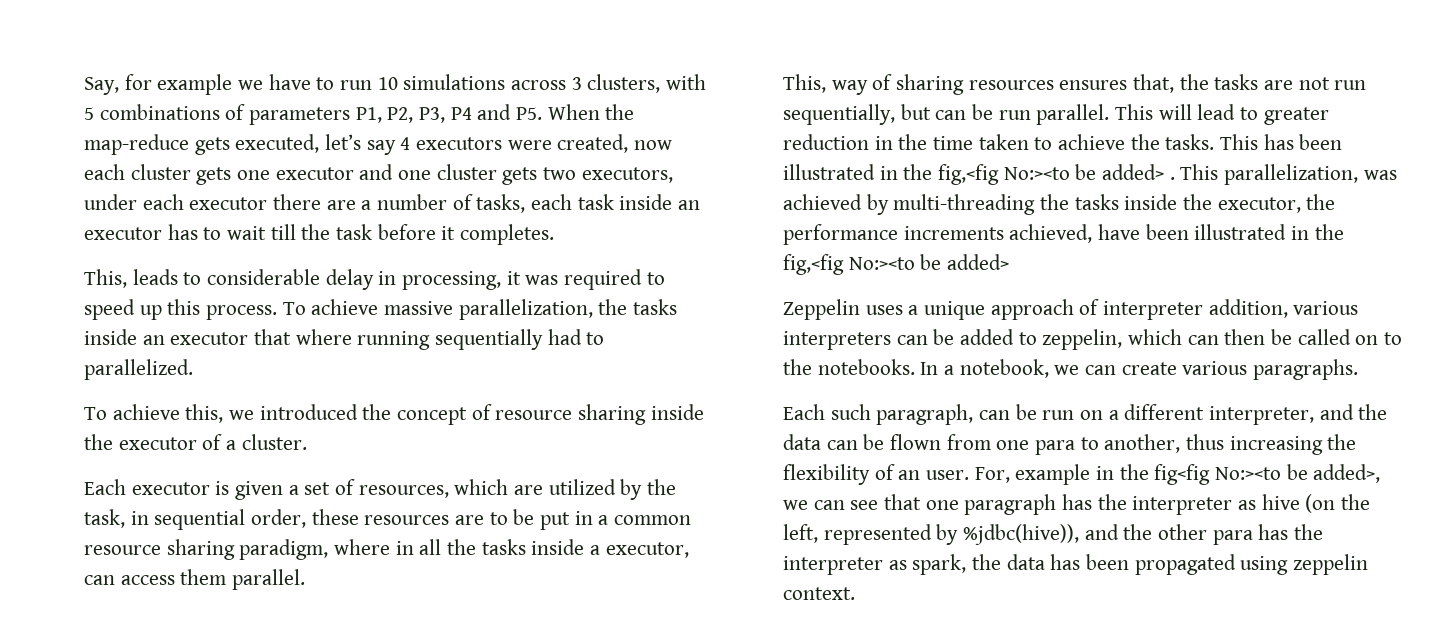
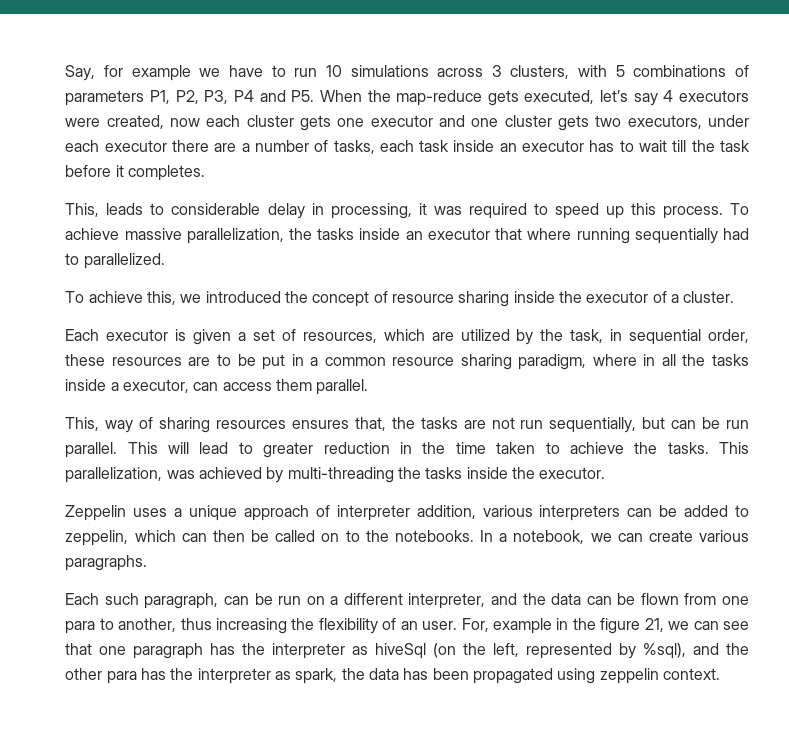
[1263,134,1343,150] [783,164,1219,185] has been illustrated in the fig,<fig No:><to be added> . This -> (749, 448) none
[1217,194,1336,213] [783,224,1344,245] [783,254,1010,275] executor, the performance increments achieved, have been illustrated in the fig,<fig No:><to be added> -> [539,467,606,479] executor.
[1154,464,1381,485] fig<fig No:><to be added>, -> [600,618,664,634] figure 21,
[1261,494,1300,510] hive -> [375,643,427,659] hiveSql
[963,524,1080,545] %jdbc(hive)), -> [643,643,687,659] %sql),

